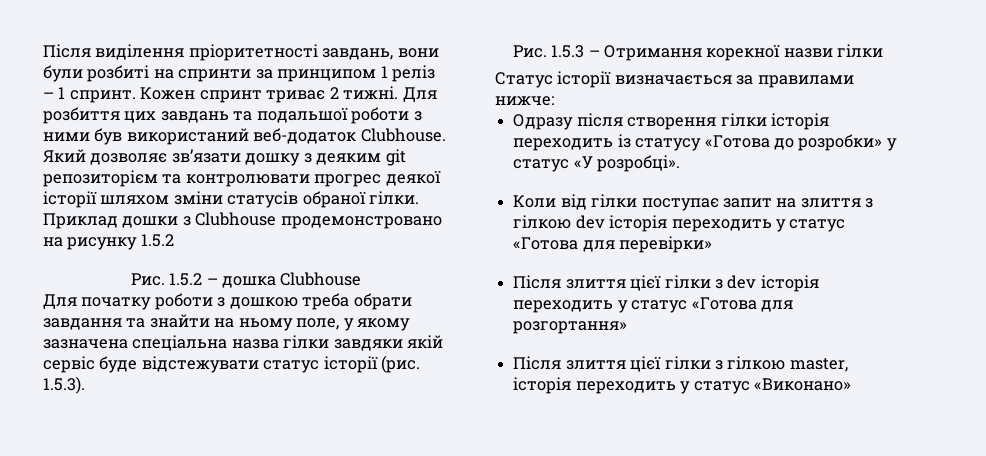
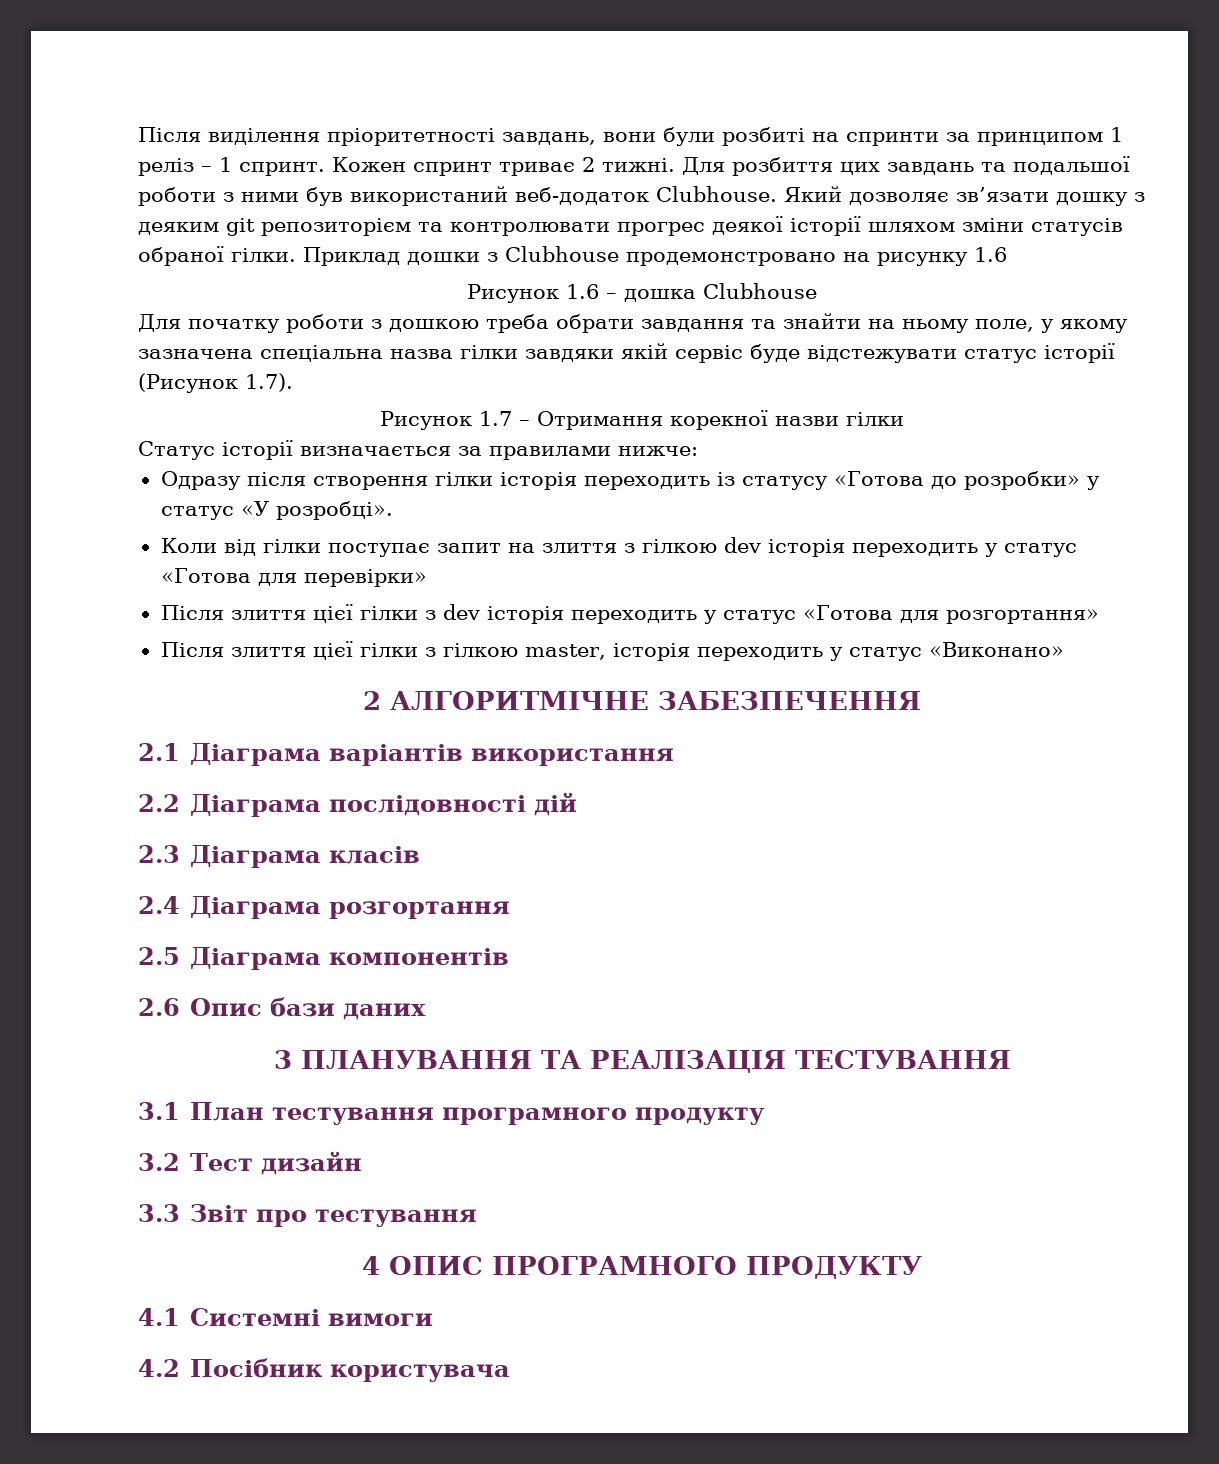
[140,234,174,247] [130,273,203,286] 1.5.2 // Рис. 1.5.2 -> [974,247,1007,262] [467,284,599,303] 1.6 // Рисунок 1.6
[381,355,421,373] [43,376,85,394] [512,45,585,58] (рис. 1.5.3). // Рис. 1.5.3 -> [138,373,293,393] [380,411,512,430] (Рисунок 1.7). // Рисунок 1.7
(851, 384) none -> [363,691,921,710] [138,743,675,766] [138,792,578,817] [138,845,421,868] [138,896,511,919] [138,947,510,970] [138,997,427,1020] [273,1050,1011,1073] [138,1102,766,1125] [138,1151,363,1175] [138,1204,478,1227] [362,1256,922,1279] [138,1308,434,1326] [138,1358,511,1382] // 2 АЛГОРИТМІЧНЕ ЗАБЕЗПЕЧЕННЯ // 2.1 Діаграма варіантів використання // 2.2 Діаграма послідовності дій // 2.3 Діаграма класів // 2.4 Діаграма розгортання // 2.5 Діаграма компонентів // 2.6 Опис бази даних // 3 ПЛАНУВАННЯ ТА РЕАЛІЗАЦІЯ ТЕСТУВАННЯ // 3.1 План тестування програмного продукту // 3.2 Тест дизайн // 3.3 Звіт про тестування // 4 ОПИС ПРОГРАМНОГО ПРОДУКТУ // 4.1 Системні вимоги // 4.2 Посібник користувача

